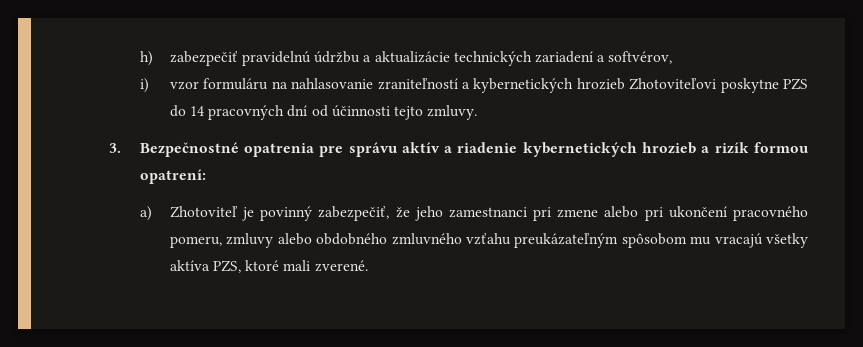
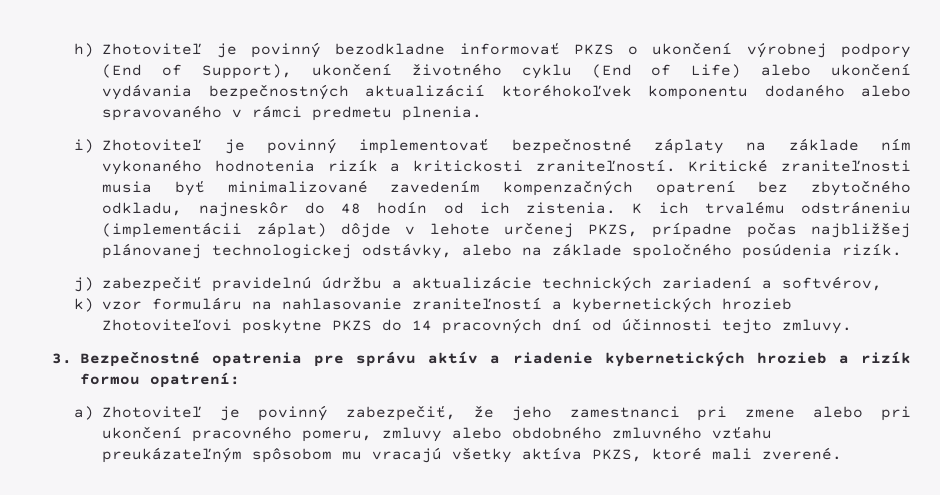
(153, 58) none -> [102,42,911,58] [102,63,911,79] [102,84,912,100] [102,105,483,121] [74,138,912,154] [102,159,911,175] [102,180,912,196] [102,201,911,217] [102,222,911,238] [102,243,903,259] [74,277,95,292] Zhotoviteľ je povinný bezodkladne informovať PKZS o ukončení výrobnej podpory (End of Support), ukončení životného cyklu (End of Life) alebo ukončení vydávania bezpečnostných aktualizácií ktoréhokoľvek komponentu dodaného alebo spravovaného v rámci predmetu plnenia. // i) Zhotoviteľ je povinný implementovať bezpečnostné záplaty na základe ním vykonaného hodnotenia rizík a kritickosti zraniteľností. Kritické zraniteľnosti musia byť minimalizované zavedením kompenzačných opatrení bez zbytočného odkladu, najneskôr do 48 hodín od ich zistenia. K ich trvalému odstráneniu (implementácii záplat) dôjde v lehote určenej PKZS, prípadne počas najbližšej plánovanej technologickej odstávky, alebo na základe spoločného posúdenia rizík. // j)
[139,78,149,93] i) -> [74,298,95,312] k)
[783,78,809,90] PZS -> [332,320,373,331] PKZS
[213,260,242,273] PZS, -> [592,449,643,462] PKZS,

